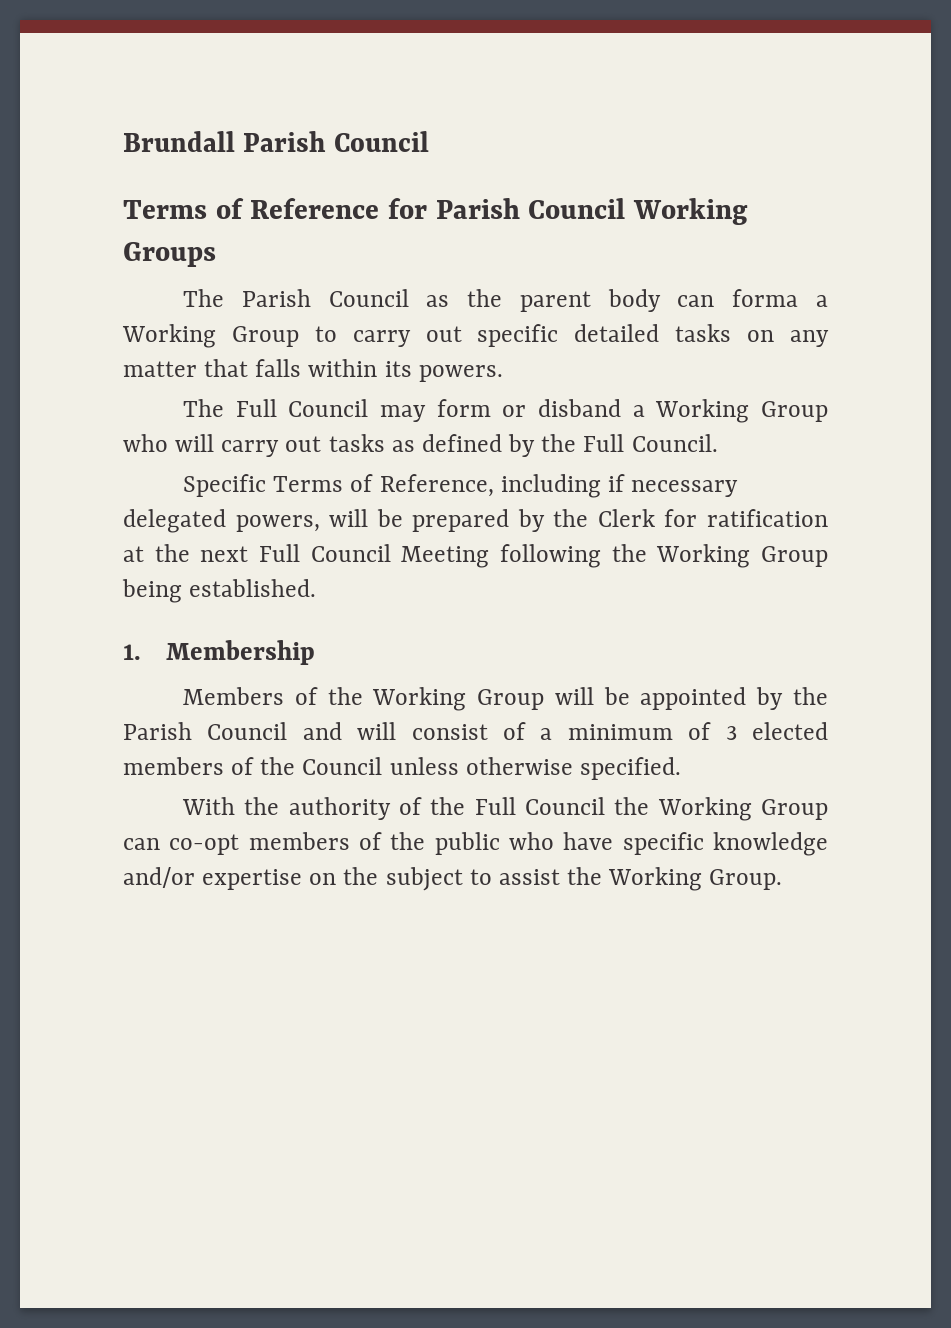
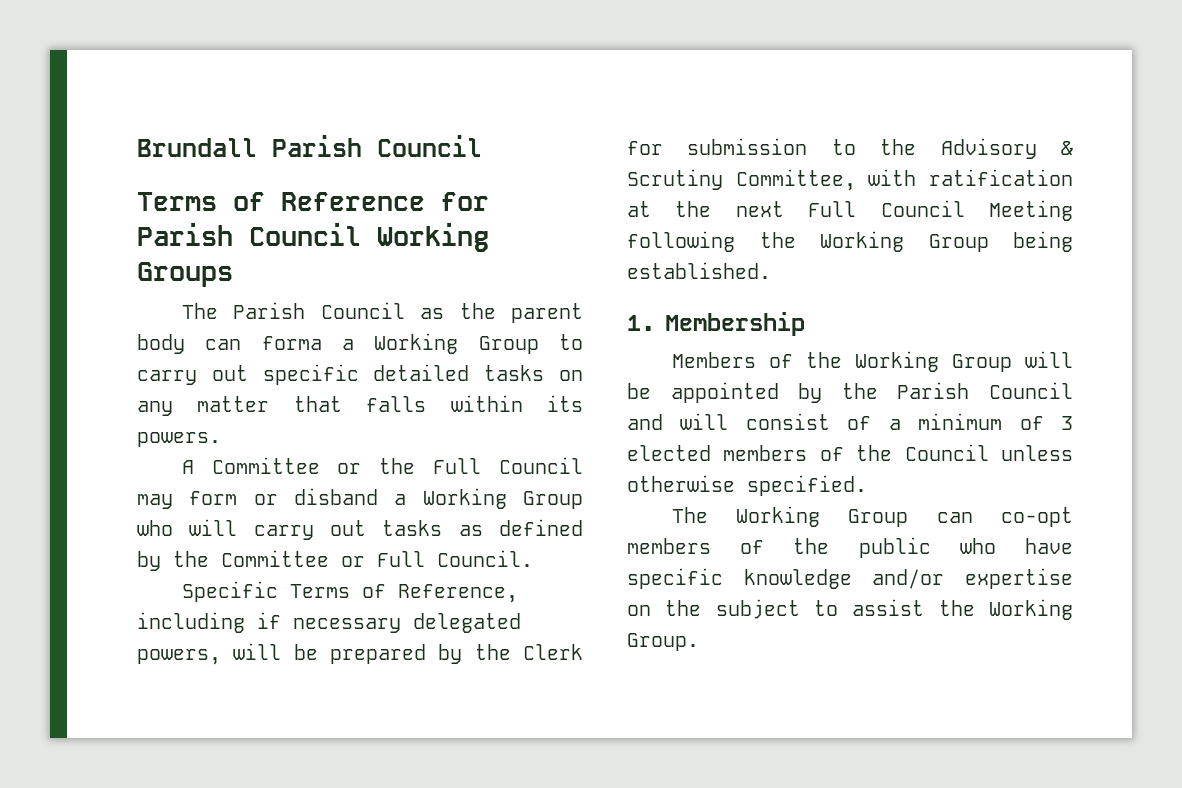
[183,399,225,417] The -> [181,457,416,474] A Committee or the
(577, 443) none -> [221,550,365,567] Committee or
(698, 518) none -> [687,138,1073,159] [627,169,917,191] submission to the Advisory & Scrutiny Committee, with
[182,797,650,820] With the authority of the Full Council the -> [671,507,708,523] The

